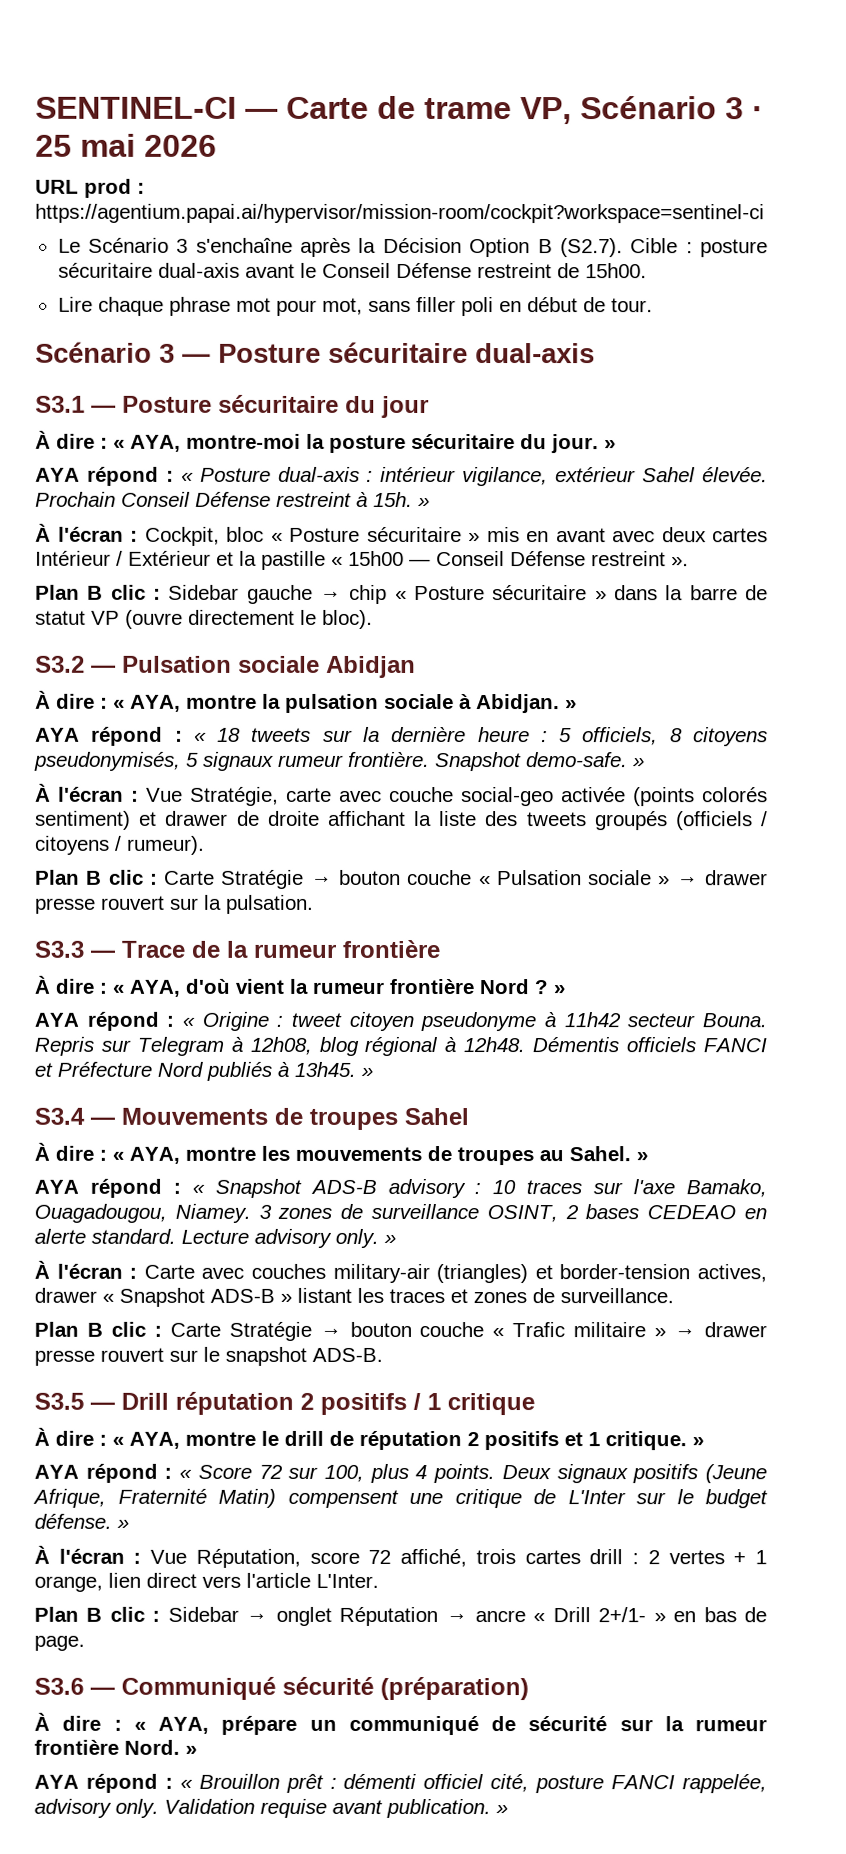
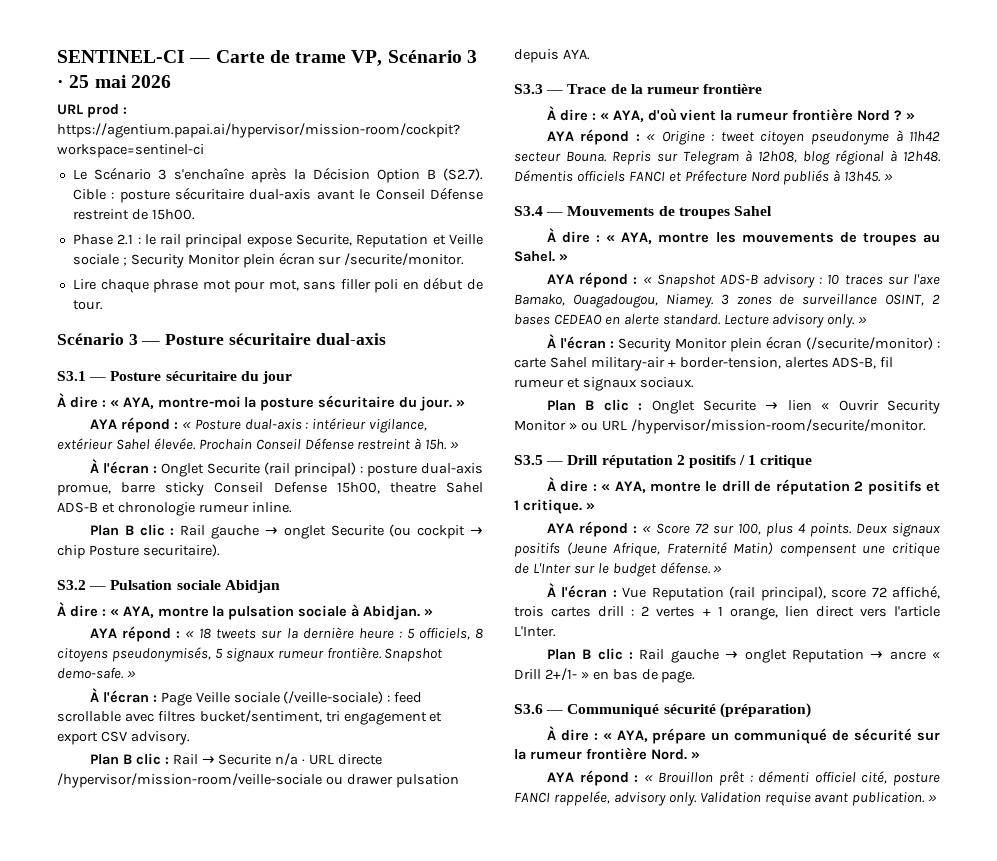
(647, 271) none -> [72,234,484,248] [72,252,465,268] // Phase 2.1 : le rail principal expose Securite, Reputation et Veille sociale ; Security Monitor plein écran sur /securite/monitor.
[144,526,768,546] [35,550,689,570] [35,584,769,604] [35,609,373,629] Cockpit, bloc « Posture sécuritaire » mis en avant avec deux cartes Intérieur / Extérieur et la pastille « 15h00 — Conseil Défense restreint ». // Plan B clic : Sidebar gauche → chip « Posture sécuritaire » dans la barre de statut VP (ouvre directement le bloc). -> [160,462,483,477] [57,482,484,496] [57,502,292,516] [89,524,484,539] [57,544,220,559] Onglet Securite (rail principal) : posture dual-axis promue, barre sticky Conseil Defense 15h00, theatre Sahel ADS-B et chronologie rumeur inline. // Plan B clic : Rail gauche → onglet Securite (ou cockpit → chip Posture securitaire).
[146,786,768,807] [35,810,768,831] [35,835,205,855] [35,869,769,889] [35,894,314,914] Vue Stratégie, carte avec couche social-geo activée (points colorés sentiment) et drawer de droite affichant la liste des tweets groupés (officiels / citoyens / rumeur). // Plan B clic : Carte Stratégie → bouton couche « Pulsation sociale » → drawer presse rouvert sur la pulsation. -> [160,691,423,706] [57,710,443,725] [57,731,190,745] [89,753,383,766] [57,773,459,788] [514,49,590,63] Page Veille sociale (/veille-sociale) : feed scrollable avec filtres bucket/sentiment, tri engagement et export CSV advisory. // Plan B clic : Rail → Securite n/a · URL directe /hypervisor/mission-room/veille-sociale ou drawer pulsation depuis AYA.
[143,1263,768,1284] [34,1287,674,1307] [34,1321,768,1341] [34,1346,383,1366] Carte avec couches military-air (triangles) et border-tension actives, drawer « Snapshot ADS-B » listant les traces et zones de surveillance. // Plan B clic : Carte Stratégie → bouton couche « Trafic militaire » → drawer presse rouvert sur le snapshot ADS-B. -> [617,336,940,352] [514,357,894,371] [514,377,694,391] [546,399,940,414] [514,419,926,434] Security Monitor plein écran (/securite/monitor) : carte Sahel military-air + border-tension, alertes ADS-B, fil rumeur et signaux sociaux. // Plan B clic : Onglet Securite → lien « Ouvrir Security Monitor » ou URL /hypervisor/mission-room/securite/monitor.
[195,1548,301,1568] Réputation, -> [651,586,826,601] Reputation (rail principal),
[167,1606,439,1627] Sidebar → onglet Réputation -> [639,649,864,663] Rail gauche → onglet Reputation

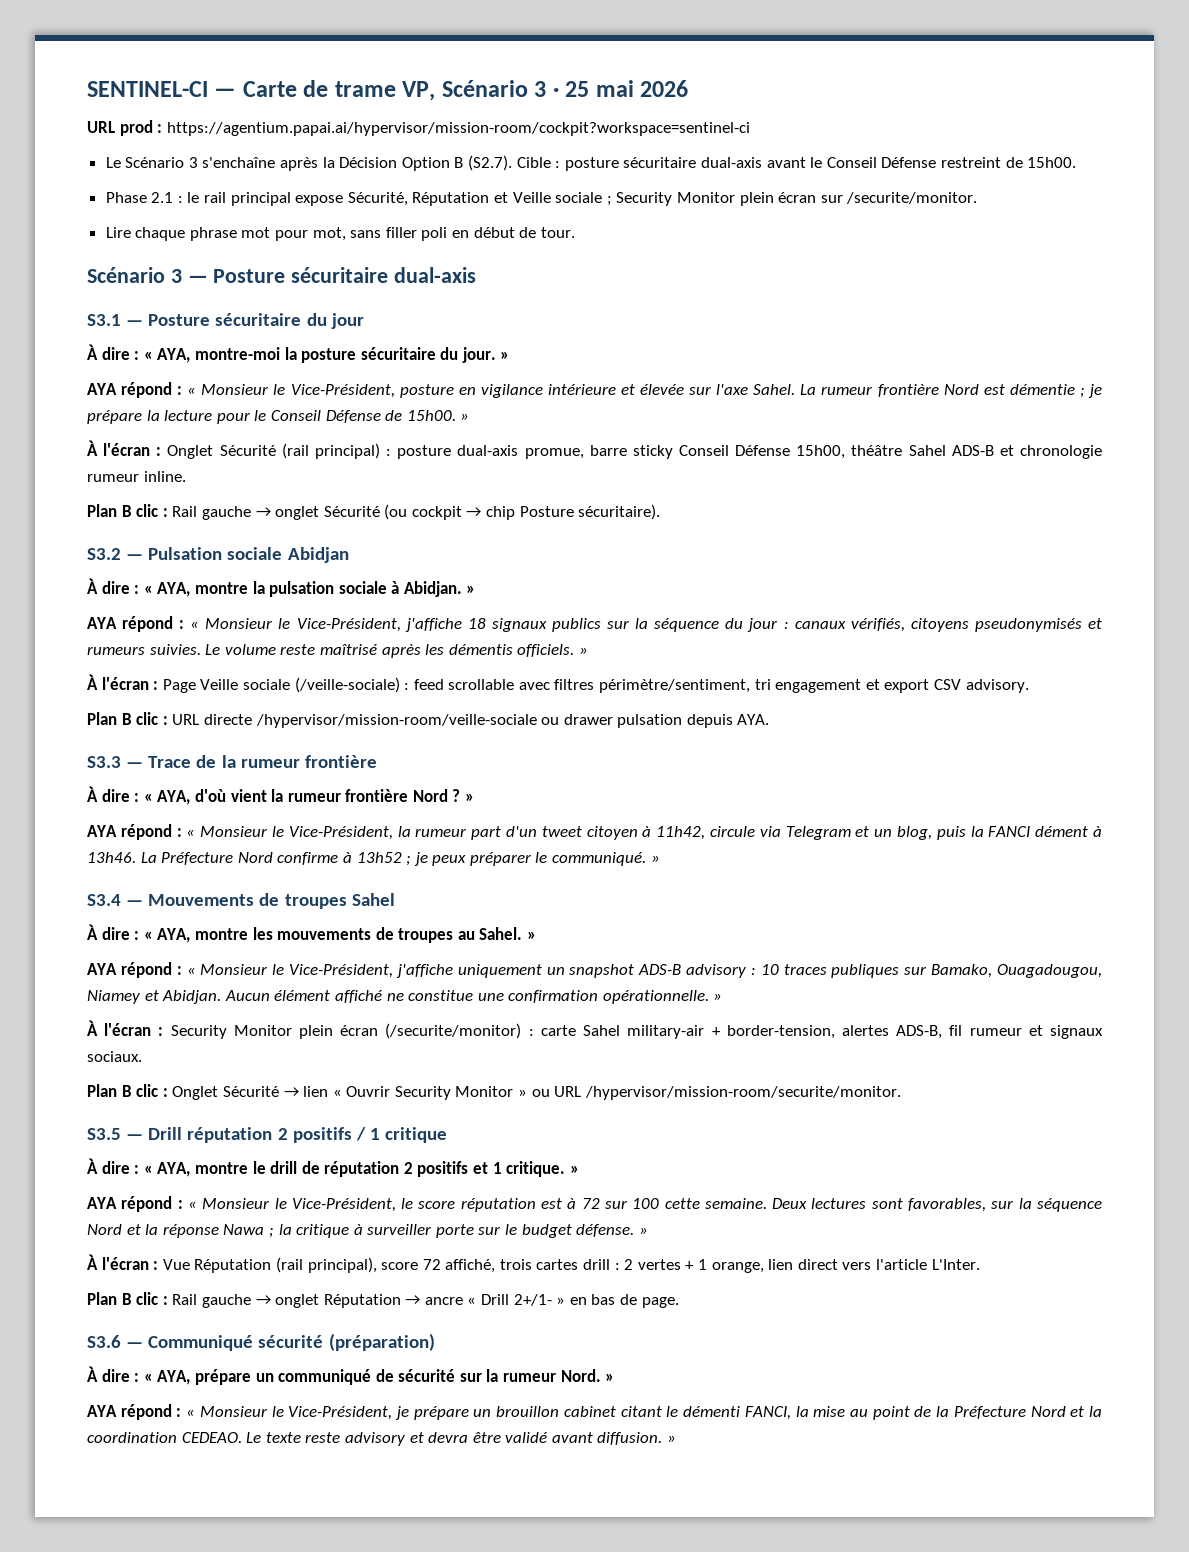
[296,234,429,248] Securite, Reputation -> [347,192,490,206] Sécurité, Réputation
[194,418,428,433] [57,438,448,450] Posture dual-axis : intérieur vigilance, extérieur Sahel élevée. Prochain Conseil Défense restreint à 15h. -> [201,384,1102,398] [87,410,456,424] Monsieur le Vice-Président, posture en vigilance intérieure et élevée sur l'axe Sahel. La rumeur frontière Nord est démentie ; je prépare la lecture pour le Conseil Défense de 15h00.
[206,463,260,474] Securite -> [219,445,276,456] Sécurité
[273,482,436,494] Defense 15h00, theatre -> [735,445,903,459] Défense 15h00, théâtre
[330,525,384,536] Securite -> [323,506,380,517] Sécurité
[142,544,220,557] securitaire). -> [578,504,661,520] sécuritaire).
[199,627,484,640] [57,647,444,662] [57,668,124,679] 18 tweets sur la dernière heure : 5 officiels, 8 citoyens pseudonymisés, 5 signaux rumeur frontière. Snapshot demo-safe. -> [205,618,1102,632] [87,644,575,658] Monsieur le Vice-Président, j'affiche 18 signaux publics sur la séquence du jour : canaux vérifiés, citoyens pseudonymisés et rumeurs suivies. Le volume reste maîtrisé après les démentis officiels.
[199,710,322,723] bucket/sentiment, -> [599,679,751,693] périmètre/sentiment,
[172,753,306,766] Rail → Securite n/a · -> (168, 720) none
[661,130,940,145] [514,150,941,165] [514,170,882,185] Origine : tweet citoyen pseudonyme à 11h42 secteur Bouna. Repris sur Telegram à 12h08, blog régional à 12h48. Démentis officiels FANCI et Préfecture Nord publiés à 13h45. -> [200,826,1102,840] [87,852,647,866] Monsieur le Vice-Président, la rumeur part d'un tweet citoyen à 11h42, circule via Telegram et un blog, puis la FANCI dément à 13h46. La Préfecture Nord confirme à 13h52 ; je peux préparer le communiqué.
[656,274,716,288] Snapshot -> [200,964,635,978] Monsieur le Vice-Président, j'affiche uniquement un snapshot
[887,274,940,285] [514,294,940,308] [514,314,856,328] sur l'axe Bamako, Ouagadougou, Niamey. 3 zones de surveillance OSINT, 2 bases CEDEAO en alerte standard. Lecture advisory only. -> [831,964,1103,978] [87,990,709,1004] publiques sur Bamako, Ouagadougou, Niamey et Abidjan. Aucun élément affiché ne constitue une confirmation opérationnelle.
[702,400,756,411] Securite -> [222,1086,279,1097] Sécurité
[655,523,940,537] [514,542,940,557] [514,563,571,574] Score 72 sur 100, plus 4 points. Deux signaux positifs (Jeune Afrique, Fraternité Matin) compensent une critique de L'Inter -> [202,1198,1103,1212] [87,1224,474,1238] Monsieur le Vice-Président, le score réputation est à 72 sur 100 cette semaine. Deux lectures sont favorables, sur la séquence Nord et la réponse Nawa ; la critique à surveiller porte
[651,587,724,601] Reputation -> [194,1259,272,1273] Réputation
[791,649,864,663] Reputation -> [323,1294,401,1308] Réputation
[585,747,647,760] frontière -> (557, 1377) none
[658,771,940,786] [514,791,926,806] Brouillon prêt : démenti officiel cité, posture FANCI rappelée, advisory only. Validation requise avant publication. -> [199,1406,1103,1420] [87,1432,663,1446] Monsieur le Vice-Président, je prépare un brouillon cabinet citant le démenti FANCI, la mise au point de la Préfecture Nord et la coordination CEDEAO. Le texte reste advisory et devra être validé avant diffusion.

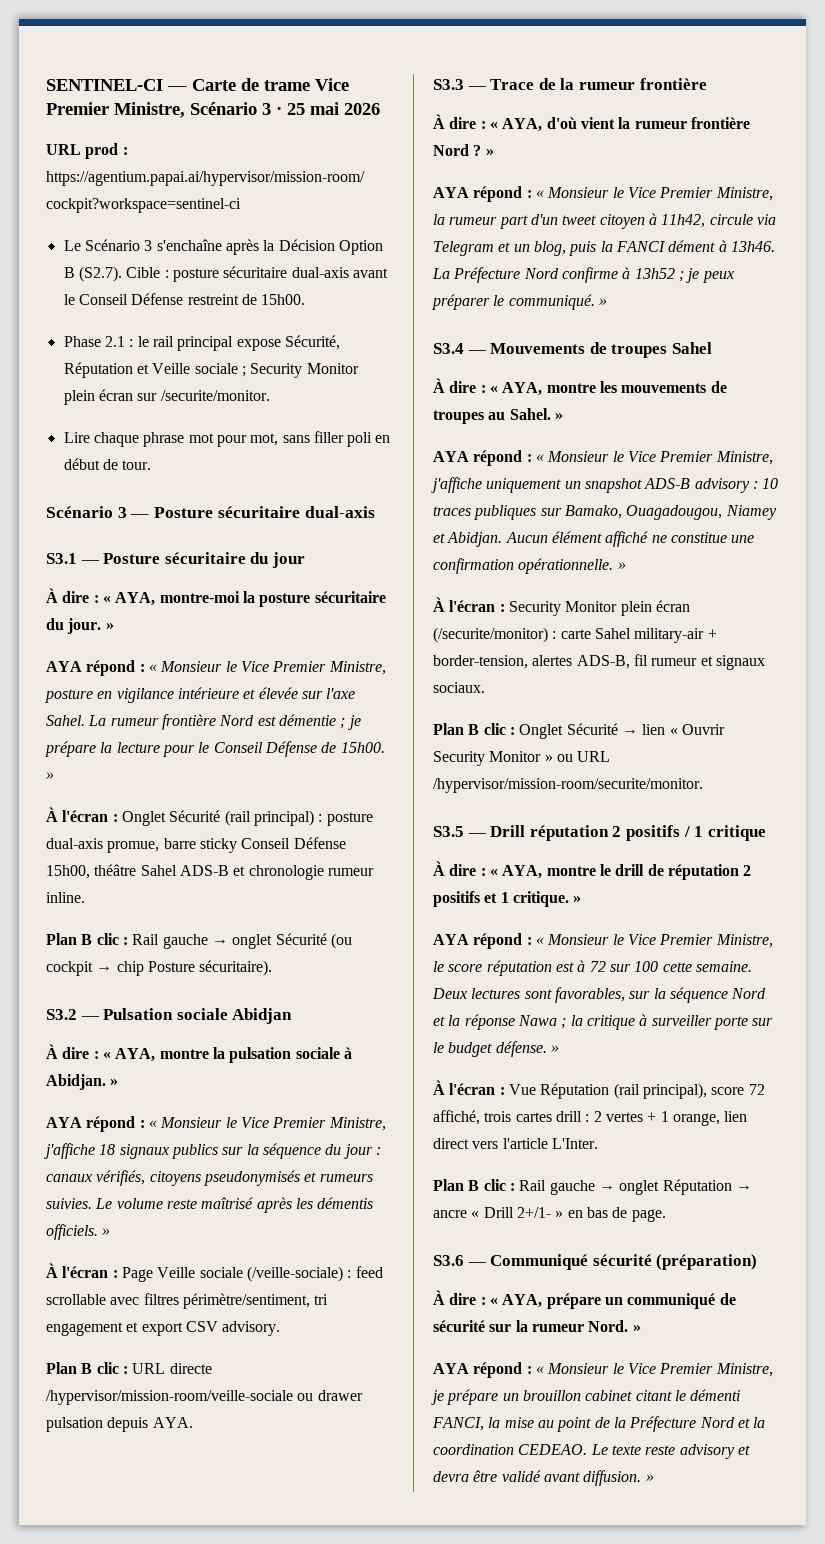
[402,81,436,101] VP, -> [315,78,349,91] [46,102,185,118] Vice Premier Ministre,
[290,384,395,398] Vice-Président, -> [240,661,386,675] Vice Premier Ministre,
[296,618,401,632] Vice-Président, -> [240,1117,386,1131] Vice Premier Ministre,
[288,826,393,840] Vice-Président, -> [627,187,773,201] Vice Premier Ministre,
[289,964,394,978] Vice-Président, -> [627,451,773,465] Vice Premier Ministre,
[291,1198,396,1212] Vice-Président, -> [627,934,773,948] Vice Premier Ministre,
[288,1406,393,1420] Vice-Président, -> [627,1363,773,1377] Vice Premier Ministre,

